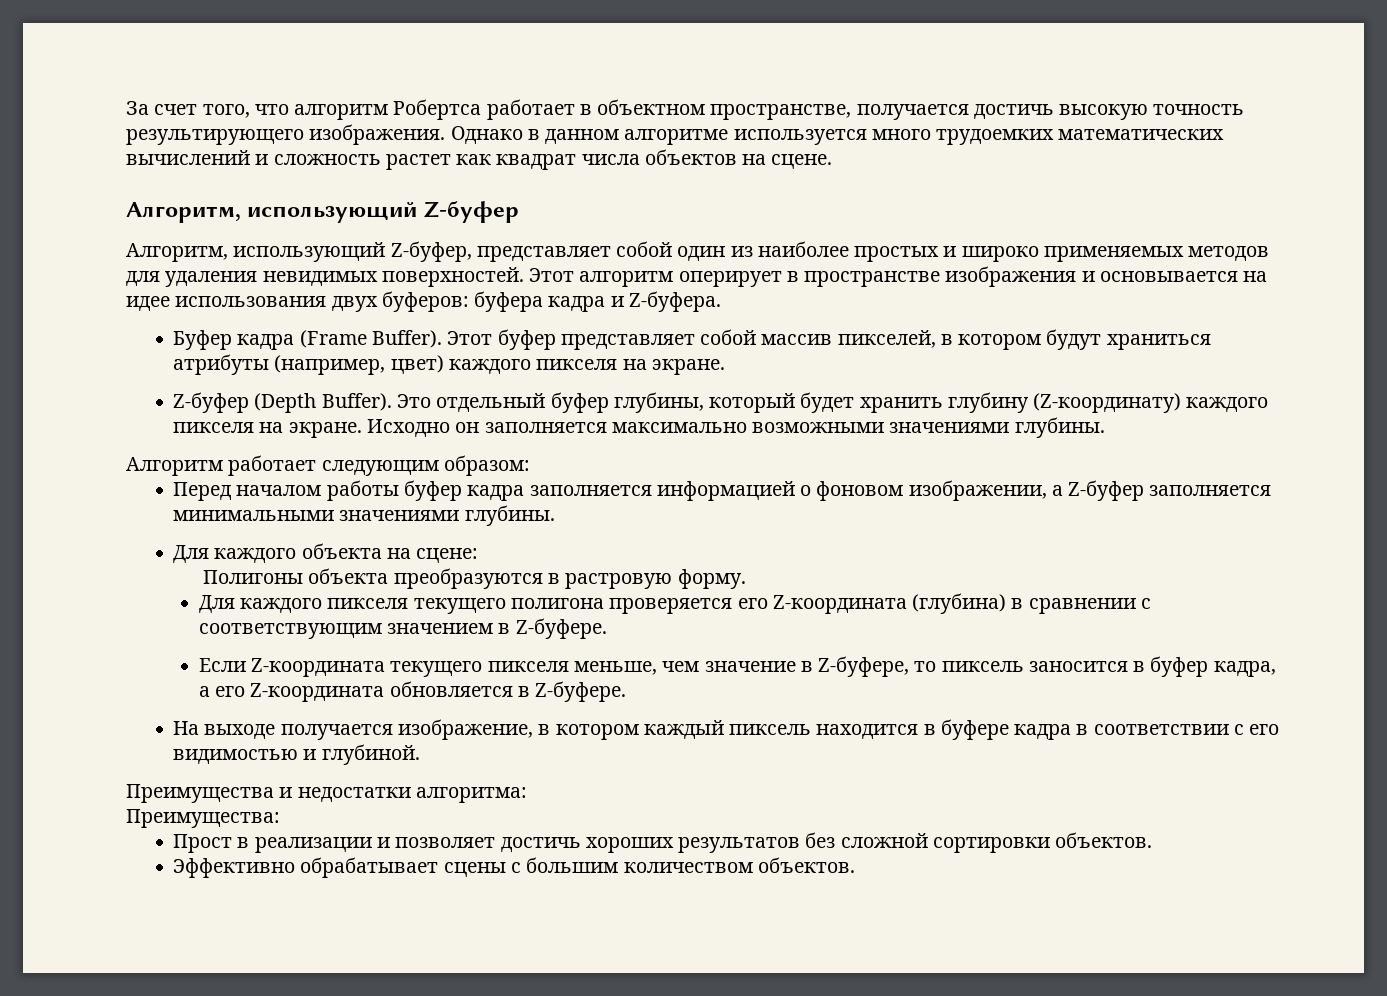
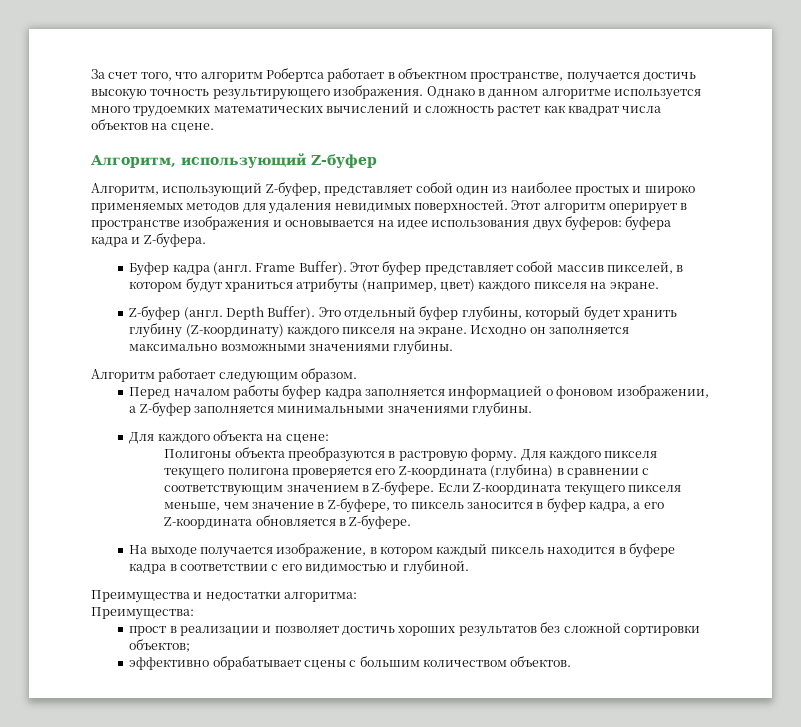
[299,330,367,348] (Frame -> [212,262,296,275] (англ. Frame
[254,393,317,413] (Depth -> [183,306,264,320] (англ. Depth
[443,455,530,476] образом: -> [301,368,358,382] образом.
(746, 579) // -> (518, 455) none
(607, 628) // -> (435, 488) none
[173,834,233,853] Прост -> [129,626,167,636] прост
[1055,832,1153,848] [173,858,296,878] объектов. // Эффективно -> [129,639,191,652] [129,657,210,670] объектов; // эффективно

